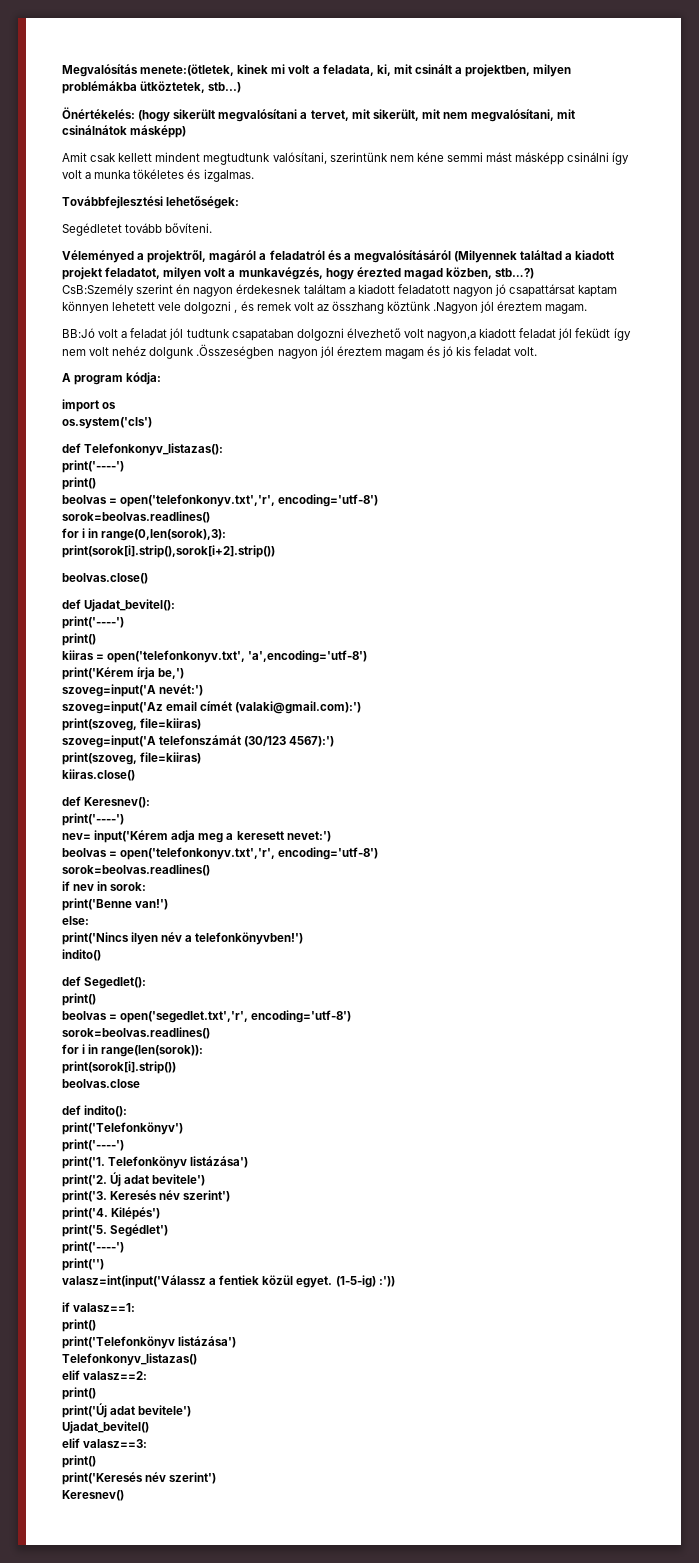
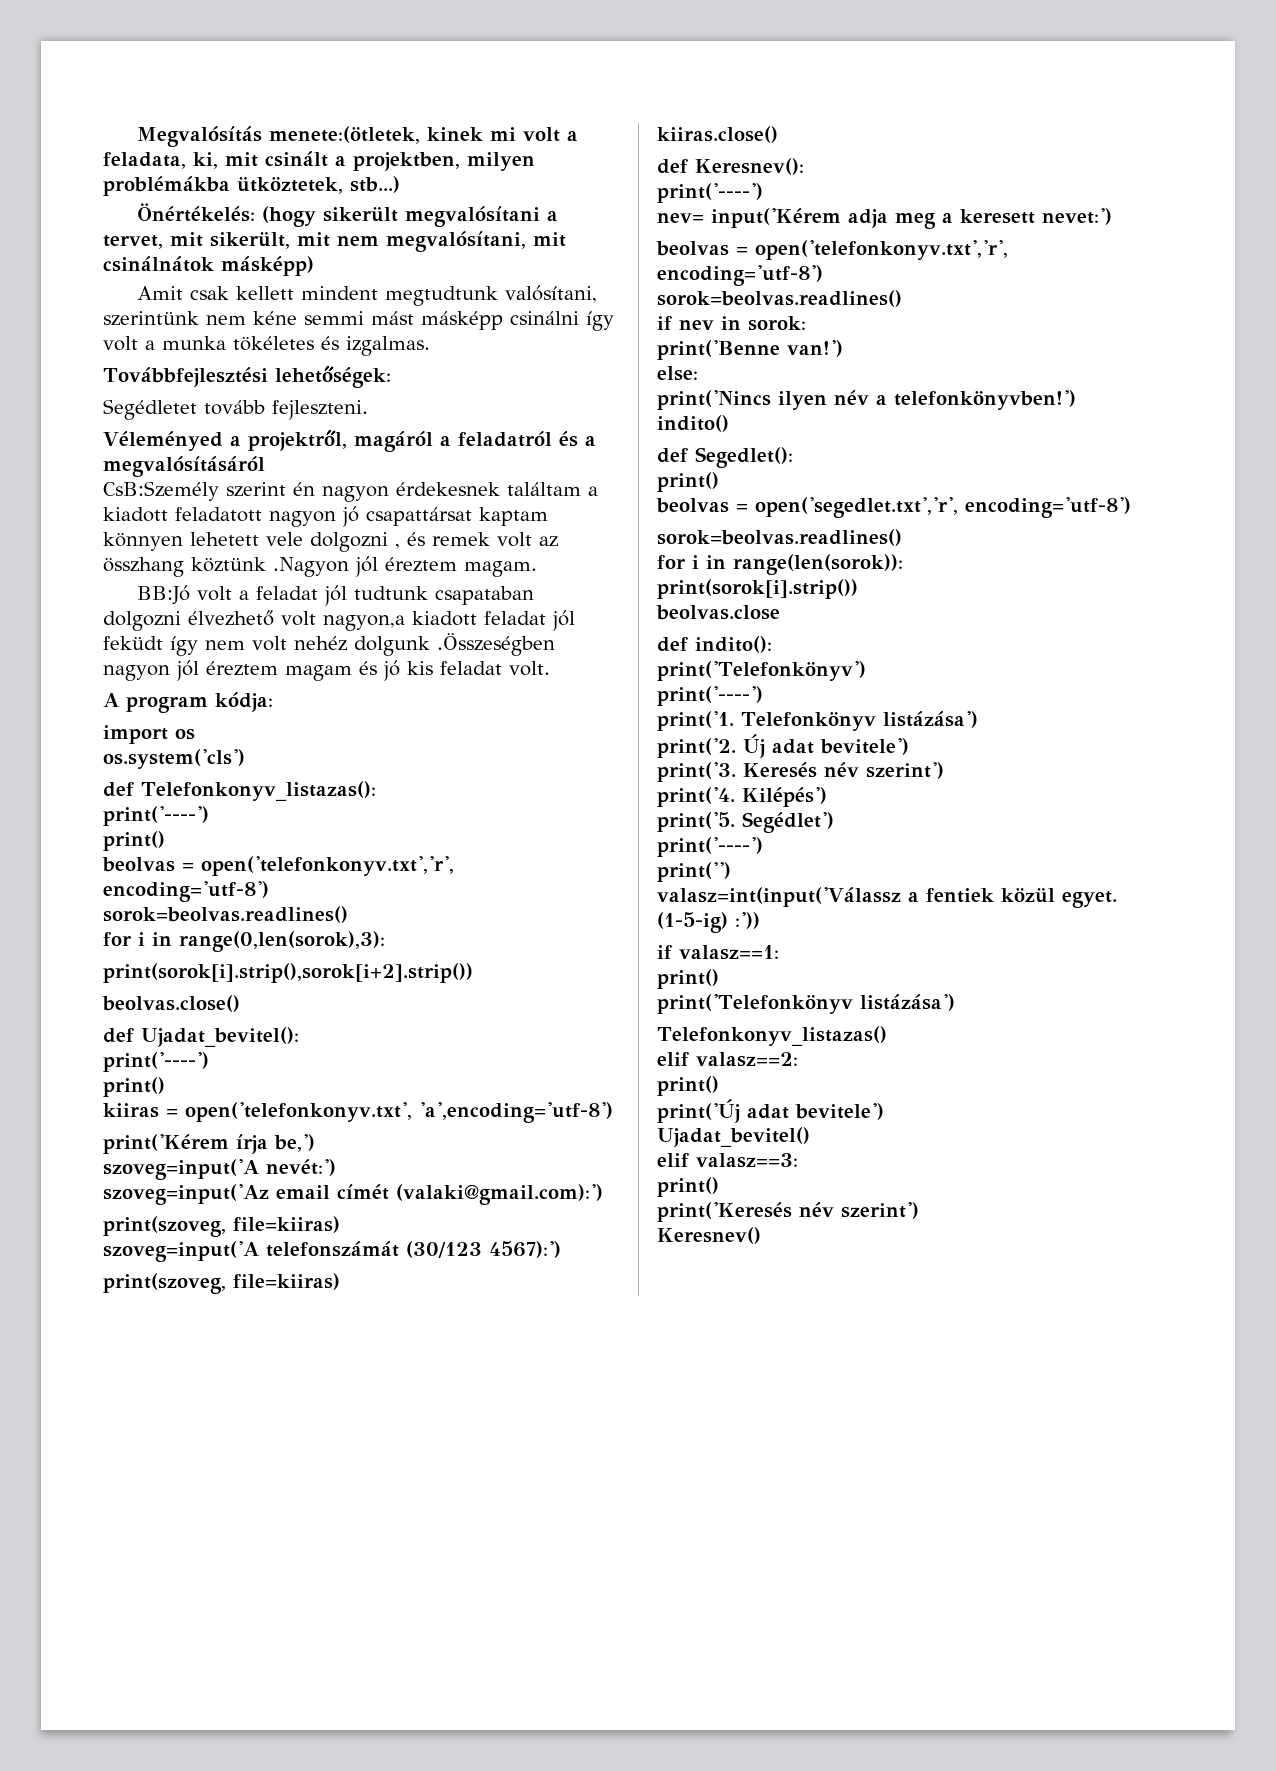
[165,223,213,233] bővíteni. -> [272,400,368,420] fejleszteni.
[453,250,615,263] [62,267,535,280] (Milyennek találtad a kiadott projekt feladatot, milyen volt a munkavégzés, hogy érezted magad közben, stb…?) -> (265, 466) none

